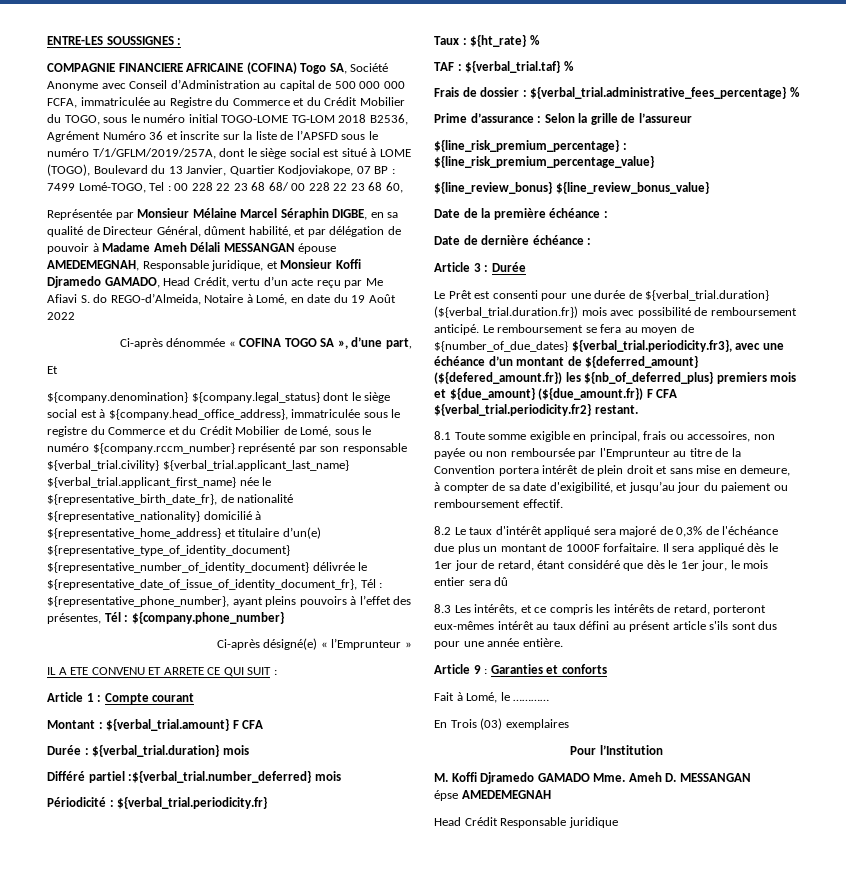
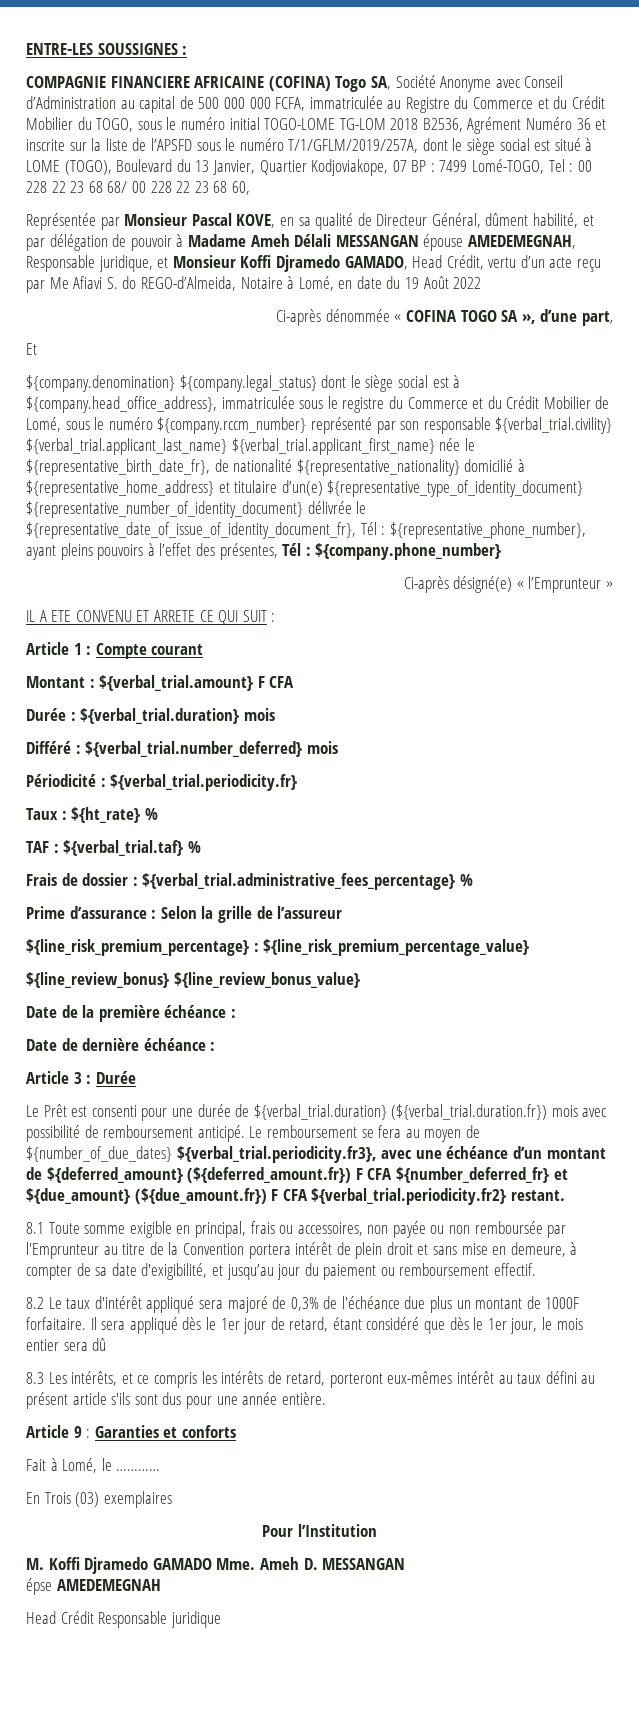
[192,208,368,220] Mélaine Marcel Séraphin DIGBE, -> [191,213,276,228] Pascal KOVE,
[88,770,312,783] partiel :${verbal_trial.number_deferred} -> [75,741,303,757] : ${verbal_trial.number_deferred}
[434,371,797,384] (${defered_amount.fr}) les ${nb_of_deferred_plus} premiers mois -> [187,1167,549,1183] (${deferred_amount.fr}) F CFA ${number_deferred_fr}

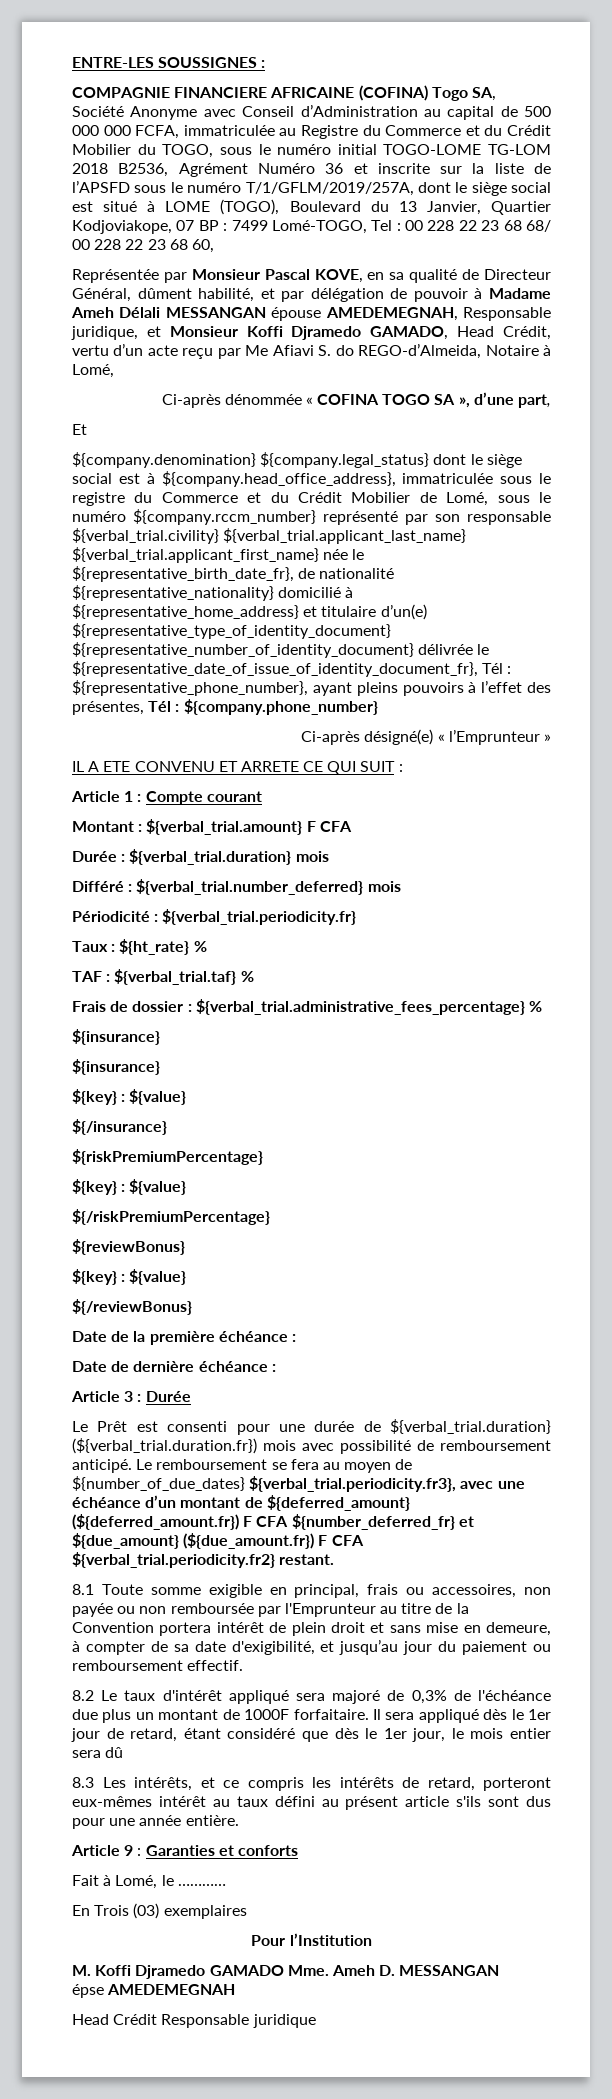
[338,276,482,289] en date du 19 Août 2022 -> (114, 371) none
[26,906,343,923] [26,939,530,956] [26,972,360,988] Prime d’assurance : Selon la grille de l’assureur // ${line_risk_premium_percentage} : ${line_risk_premium_percentage_value} // ${line_review_bonus} ${line_review_bonus_value} -> [72,1029,160,1045] [72,1059,160,1075] [72,1089,187,1105] [72,1119,167,1135] [72,1149,263,1165] [72,1179,187,1195] [72,1209,270,1225] [72,1239,185,1255] [72,1269,187,1285] [72,1299,192,1315] ${insurance} // ${insurance} // ${key} : ${value} // ${/insurance} // ${riskPremiumPercentage} // ${key} : ${value} // ${/riskPremiumPercentage} // ${reviewBonus} // ${key} : ${value} // ${/reviewBonus}

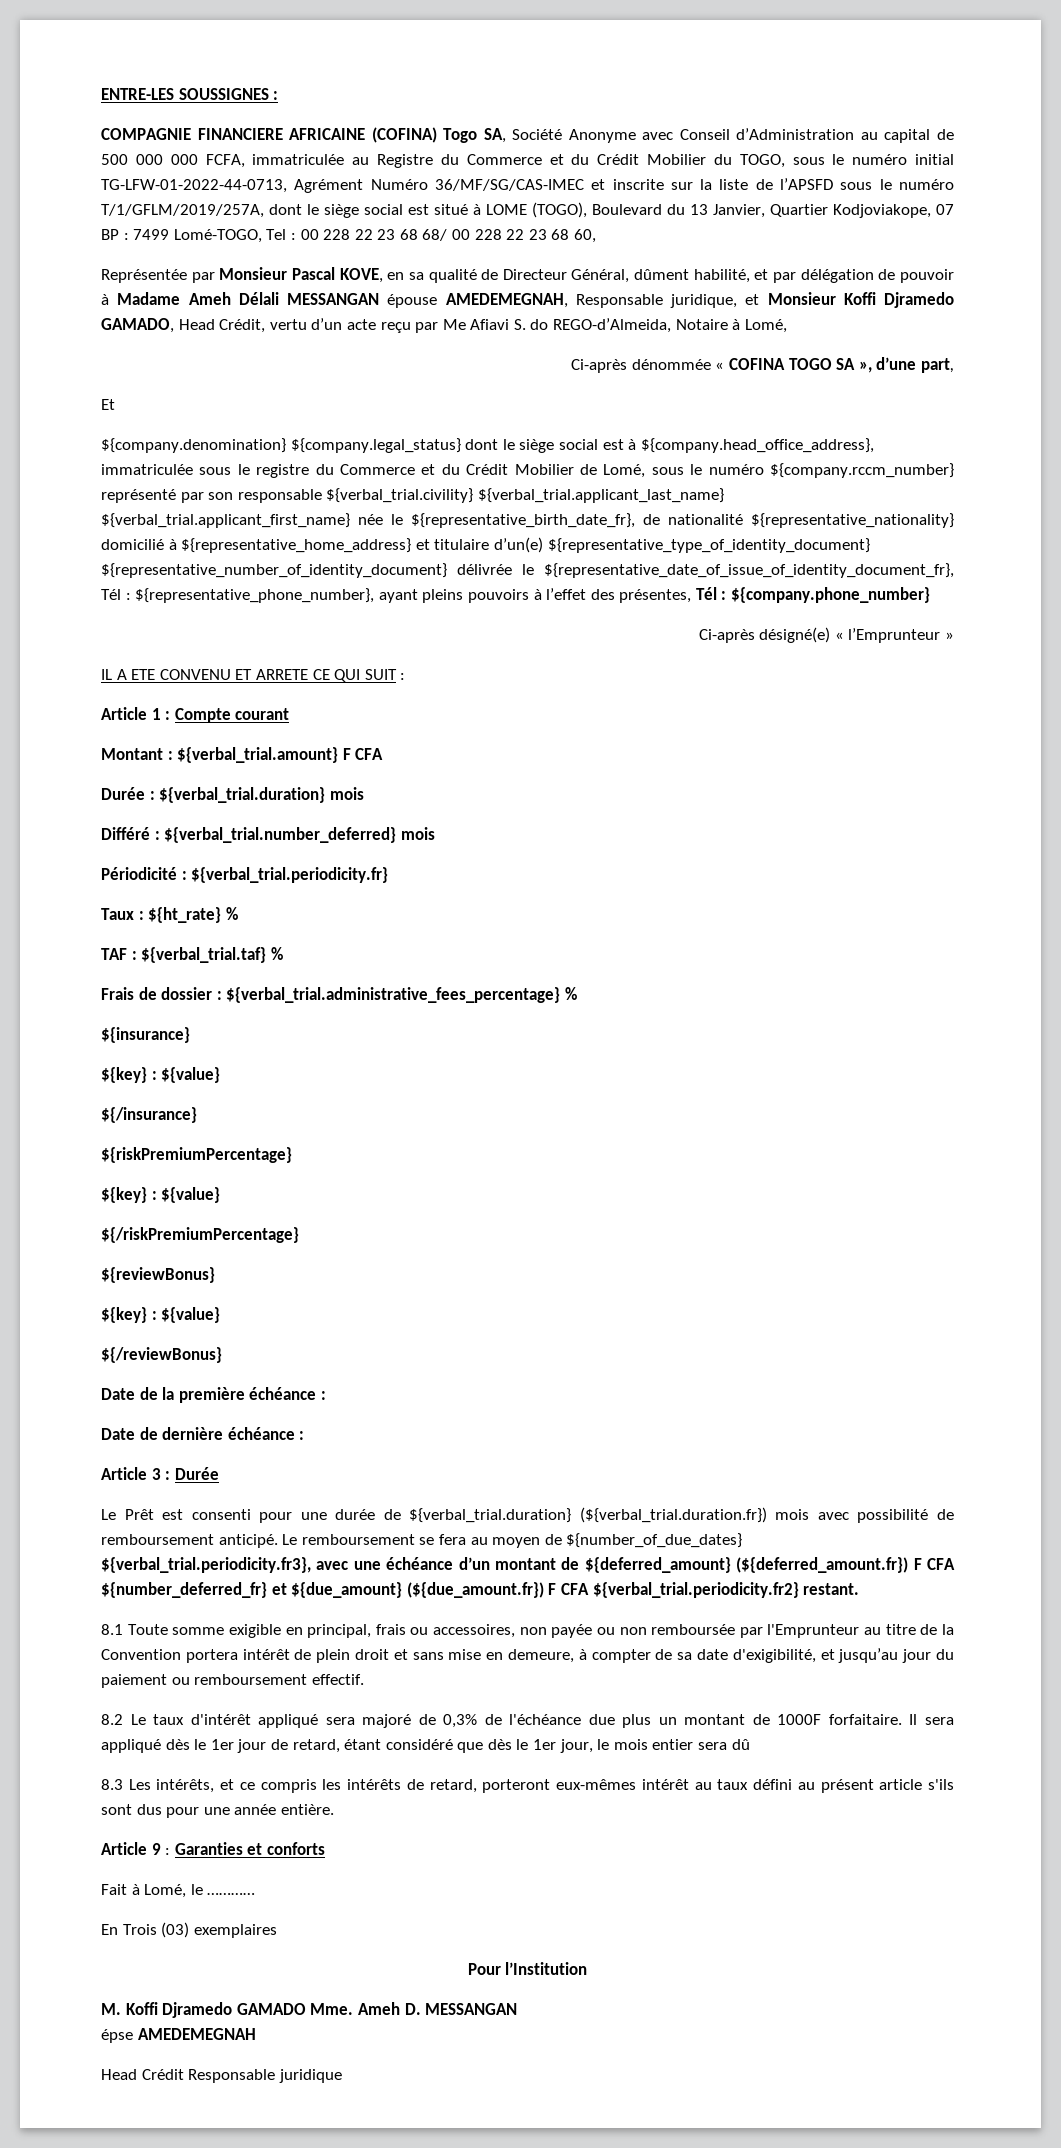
[383,144,551,155] [72,163,169,177] TOGO-LOME TG-LOM 2018 B2536, -> [101,179,287,193] TG-LFW-01-2022-44-0713,
[325,163,344,174] 36 -> [434,179,584,191] 36/MF/SG/CAS-IMEC
[72,1059,160,1075] // ${insurance} -> (190, 1035) none

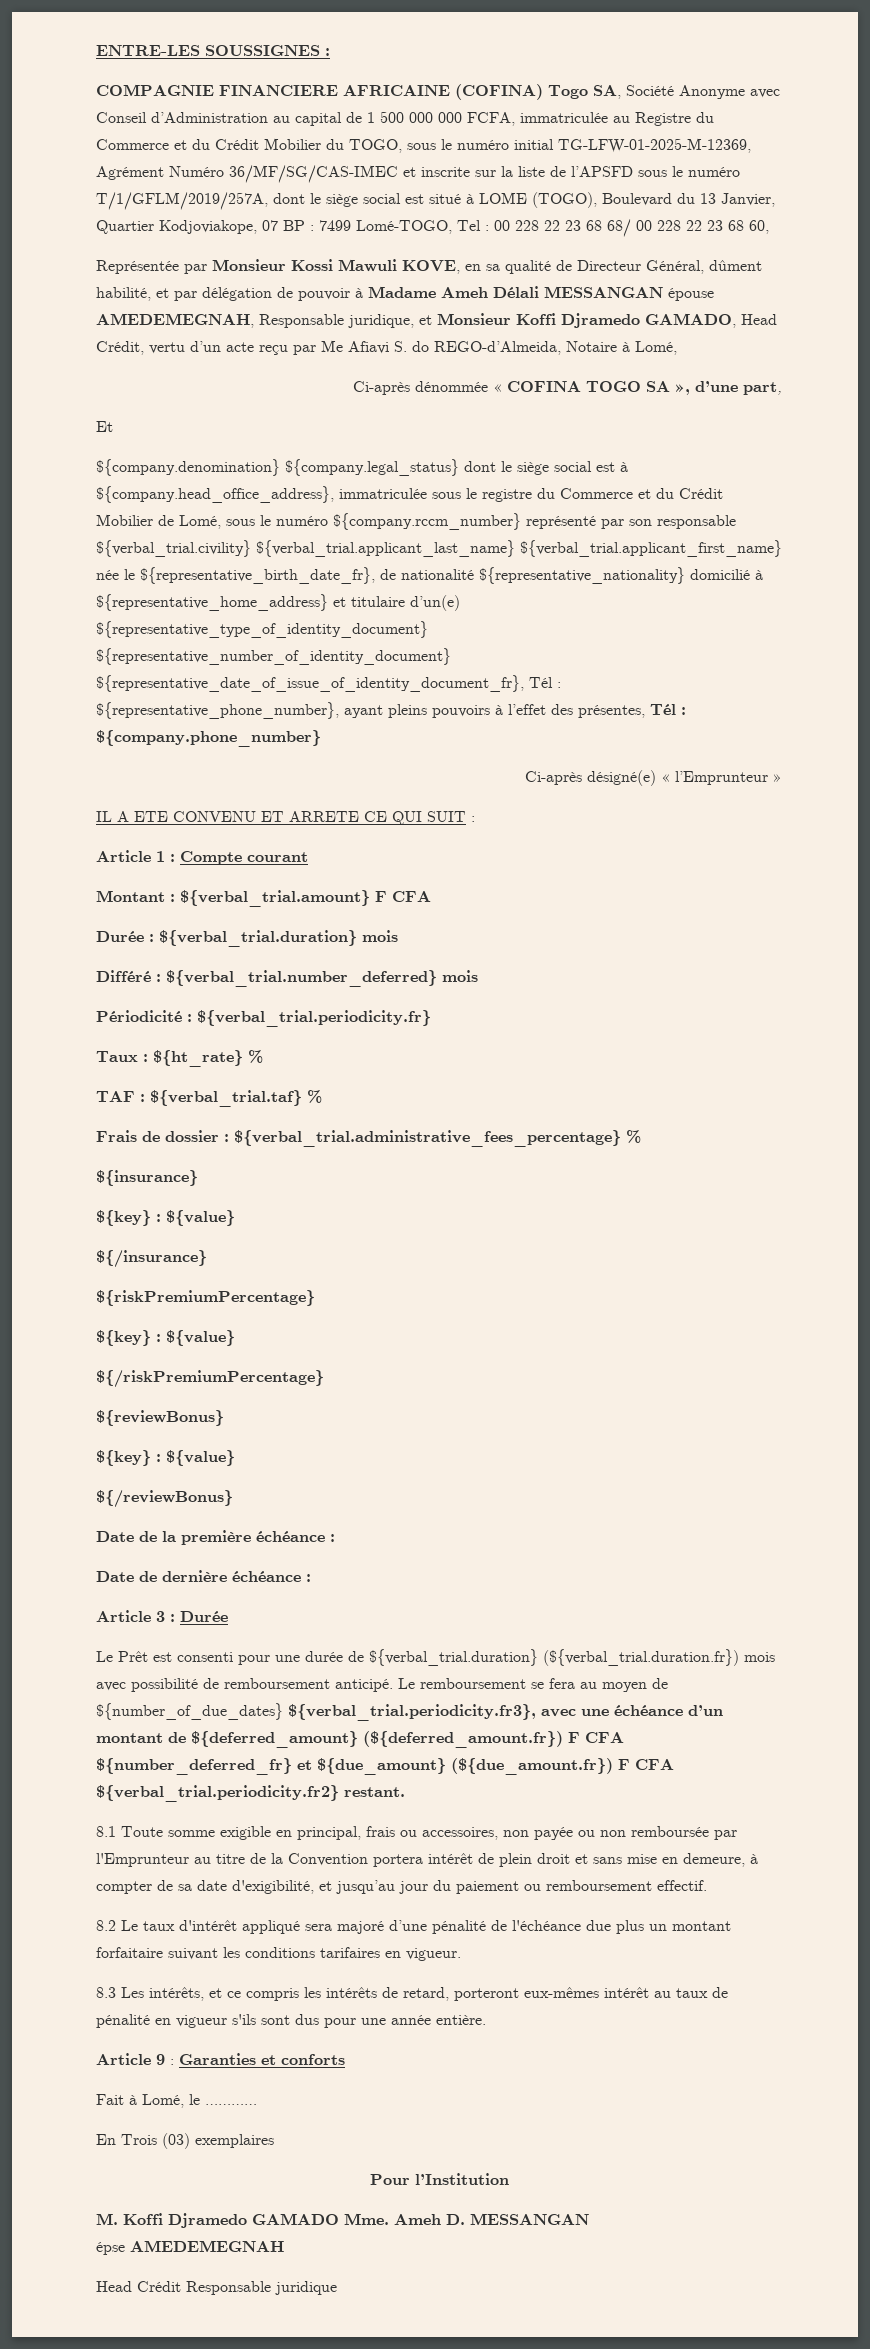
(955, 134) none -> [367,112,375,123] 1
[101,179,287,193] TG-LFW-01-2022-44-0713, -> [558,138,751,153] TG-LFW-01-2025-M-12369,
[291,267,335,280] Pascal -> [291,259,397,272] Kossi Mawuli
[457,564,534,575] délivrée le -> (451, 656) none
[418,1714,478,1728] de 0,3% -> [389,1920,486,1934] d’une pénalité
[752,1714,954,1725] [101,1739,750,1753] de 1000F forfaitaire. Il sera appliqué dès le 1er jour de retard, étant considéré que dès le 1er jour, le mois entier sera dû -> [96,1947,461,1961] forfaitaire suivant les conditions tarifaires en vigueur.
[753,1779,923,1793] défini au présent article -> [712,1987,728,1998] [96,2014,227,2028] de pénalité en vigueur

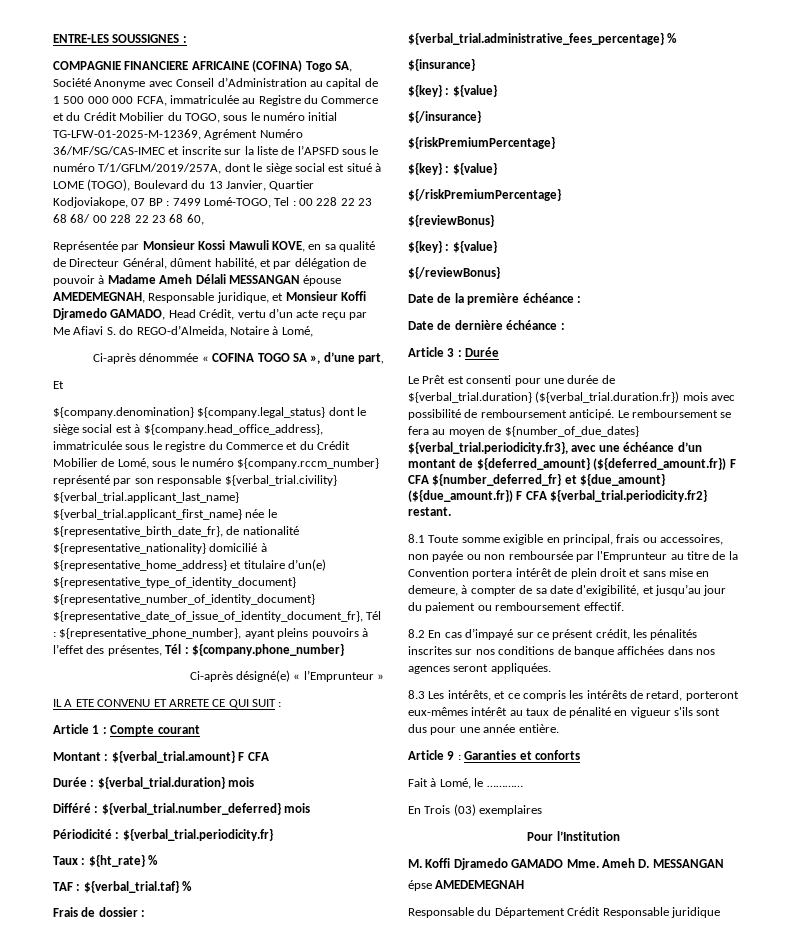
[121,1920,731,1934] [96,1947,461,1961] Le taux d'intérêt appliqué sera majoré d’une pénalité de l'échéance due plus un montant forfaitaire suivant les conditions tarifaires en vigueur. -> [428,628,698,640] [408,646,715,657] [408,663,551,674] En cas d’impayé sur ce présent crédit, les pénalités inscrites sur nos conditions de banque affichées dans nos agences seront appliquées.
[96,2281,132,2292] Head -> [408,907,565,918] Responsable du Département

